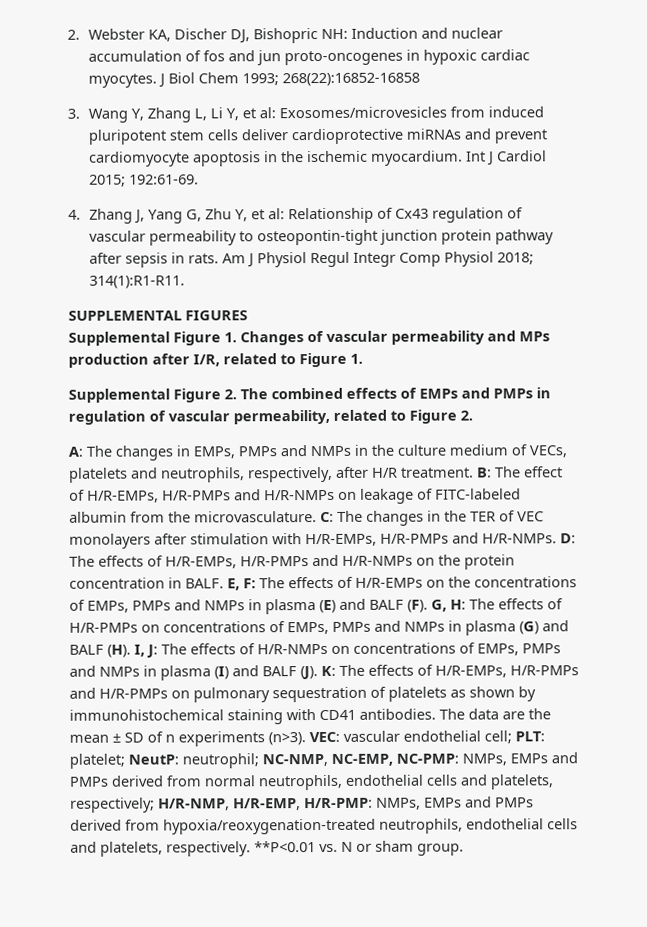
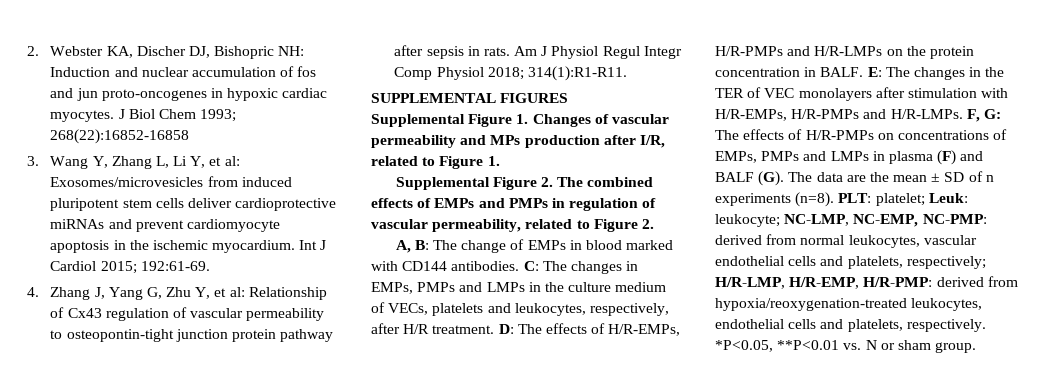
[68,446,83,457] A: -> [395,239,674,253] [371,261,539,271] A, B: The change of EMPs in blood marked with CD144 antibodies. C:
[310,445,351,457] NMPs -> [486,282,525,292] LMPs
[161,467,245,483] neutrophils, -> [514,303,586,316] leukocytes,
[477,466,563,478] [69,488,521,504] [69,511,334,523] B: The effect of H/R-EMPs, H/R-PMPs and H/R-NMPs on leakage of FITC-labeled albumin from the microvasculature. C: -> [498,323,681,336] [715,46,974,59] [715,67,882,77] D: The effects of H/R-EMPs, H/R-PMPs and H/R-LMPs on the protein concentration in BALF. E:
[482,533,576,544] [69,554,515,570] [69,576,577,591] [69,598,466,615] H/R-NMPs. D: The effects of H/R-EMPs, H/R-PMPs and H/R-NMPs on the protein concentration in BALF. E, F: The effects of H/R-EMPs on the concentrations of EMPs, PMPs and NMPs in plasma (E) and BALF (F). G, H: -> [890,109,1001,122] H/R-LMPs. F, G:
[404,620,569,636] [69,642,561,658] [69,664,579,681] [69,686,536,703] [69,708,436,725] NMPs in plasma (G) and BALF (H). I, J: The effects of H/R-NMPs on concentrations of EMPs, PMPs and NMPs in plasma (I) and BALF (J). K: The effects of H/R-EMPs, H/R-PMPs and H/R-PMPs on pulmonary sequestration of platelets as shown by immunohistochemical staining with CD41 antibodies. -> [830,150,984,165] [715,171,785,186] LMPs in plasma (F) and BALF (G).
[268,730,545,746] [69,752,578,769] [69,776,109,787] (n>3). VEC: vascular endothelial cell; PLT: platelet; NeutP: neutrophil; NC-NMP, NC-EMP, NC-PMP: NMPs, EMPs and PMPs -> [795,192,968,207] [715,214,987,227] (n=8). PLT: platelet; Leuk: leukocyte; NC-LMP, NC-EMP, NC-PMP:
[258,774,343,791] neutrophils, -> [848,235,977,248] leukocytes, vascular
[158,798,230,811] H/R-NMP, -> [715,277,785,289] H/R-LMP,
[376,796,534,810] NMPs, EMPs and PMPs -> (933, 282) none
[379,818,463,834] neutrophils, -> [911,298,983,311] leukocytes,
(251, 849) none -> [715,340,773,352] *P<0.05,

